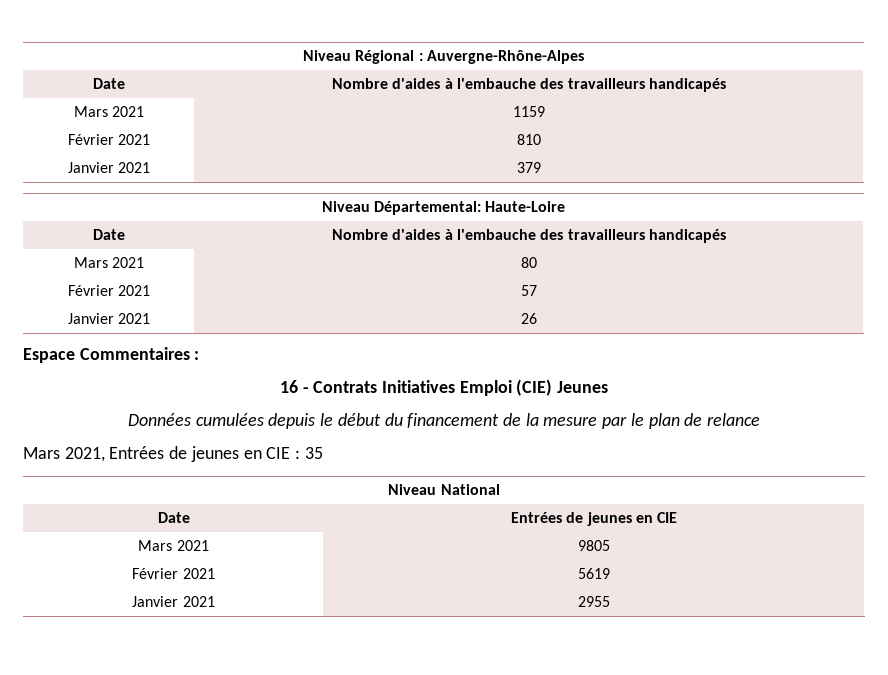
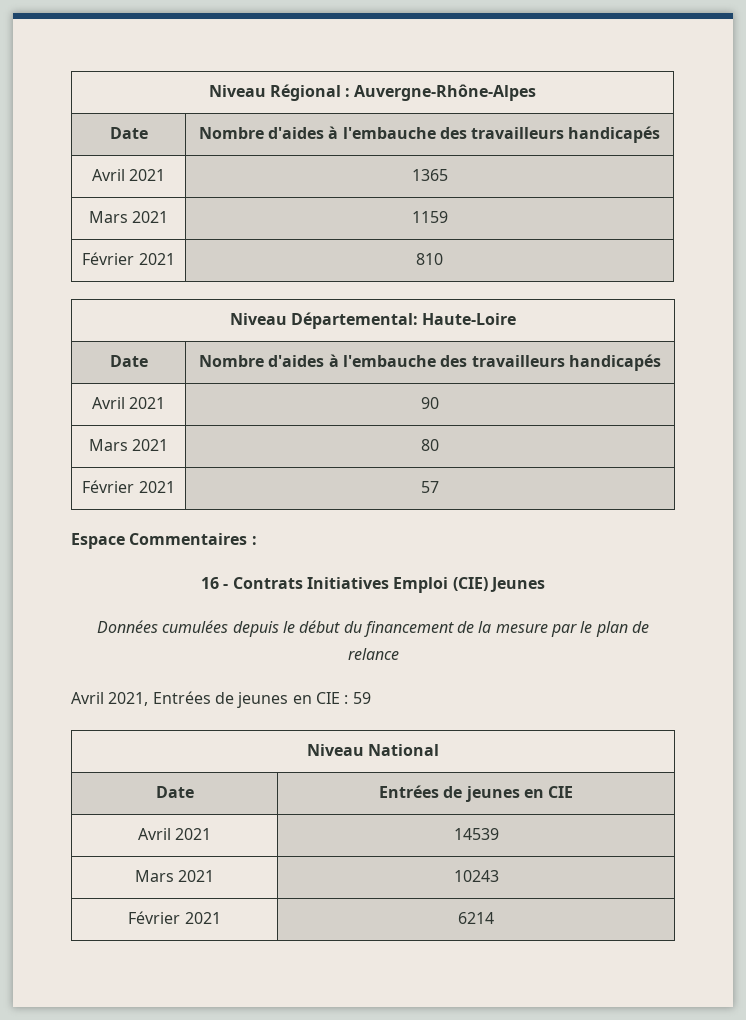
(726, 85) none -> [91,169,166,181] [411,169,448,181] // Avril 2021 | 1365
[67,162,151,173] [517,162,541,173] // Janvier 2021 | 379 -> (443, 259) none
(726, 236) none -> [91,397,166,409] [421,397,439,409] // Avril 2021 | 90
[67,313,151,324] [521,313,537,324] // Janvier 2021 | 26 -> (439, 487) none
[23,447,60,459] Mars -> [71,692,104,704] Avril
[304,447,323,459] 35 -> [352,692,371,704] 59
[138,540,209,551] [578,540,610,551] [132,568,215,579] [578,568,610,579] [132,596,215,607] [578,596,610,607] // Mars 2021 | 9805 // Février 2021 | 5619 // Janvier 2021 | 2955 -> [137,828,212,840] [453,828,499,840] [134,870,215,882] [453,870,499,882] [128,911,221,924] [458,912,494,924] // Avril 2021 | 14539 // Mars 2021 | 10243 // Février 2021 | 6214

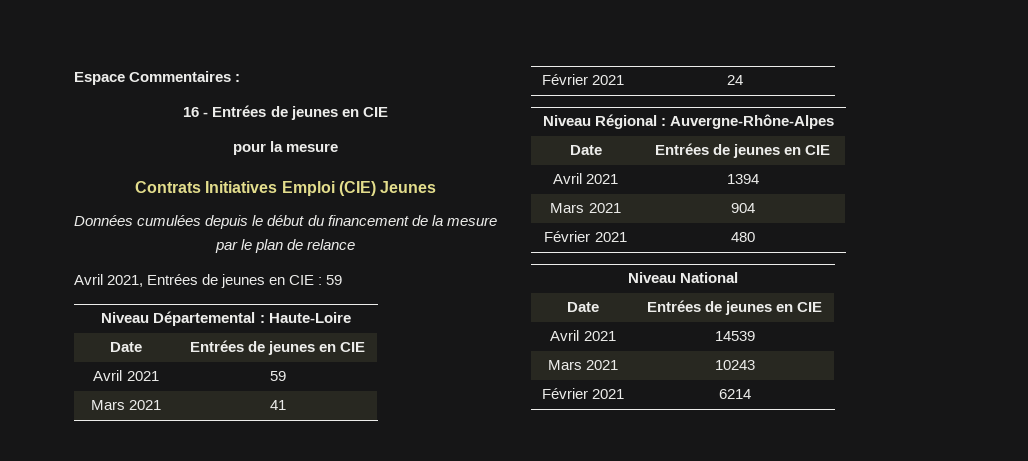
[208,84,537,101] [109,127,148,139] [198,126,661,143] [91,169,166,181] [411,169,448,181] [88,211,169,223] [411,211,448,223] [82,252,175,265] [416,253,443,265] [229,312,517,329] [109,355,148,367] [199,354,661,371] [91,397,166,409] [421,397,439,409] [88,439,169,451] [421,439,439,451] [82,480,175,493] [421,481,439,493] Niveau Régional : Auvergne-Rhône-Alpes // Date | Nombre d'aides à l'embauche des travailleurs handicapés // Avril 2021 | 1365 // Mars 2021 | 1159 // Février 2021 | 810 // Niveau Départemental: Haute-Loire // Date | Nombre d'aides à l'embauche des travailleurs handicapés // Avril 2021 | 90 // Mars 2021 | 80 // Février 2021 | 57 // -> (74, 78) none
(229, 586) none -> [212,105,388,120] [232,141,339,155] Entrées de jeunes en CIE // pour la mesure //
(371, 698) none -> [101,311,351,326] [110,342,142,352] [189,340,366,355] [93,370,159,381] [269,371,286,381] [90,400,162,410] [269,400,286,410] [541,74,625,85] [726,75,743,85] [542,114,835,129] [569,145,602,155] [654,143,831,158] [552,173,619,184] [726,174,759,184] [550,203,621,213] [730,203,755,213] [544,231,627,242] [730,232,755,242] // Niveau Départemental : Haute-Loire // Date | Entrées de jeunes en CIE // Avril 2021 | 59 // Mars 2021 | 41 // Février 2021 | 24 // Niveau Régional : Auvergne-Rhône-Alpes // Date | Entrées de jeunes en CIE // Avril 2021 | 1394 // Mars 2021 | 904 // Février 2021 | 480

